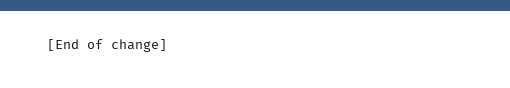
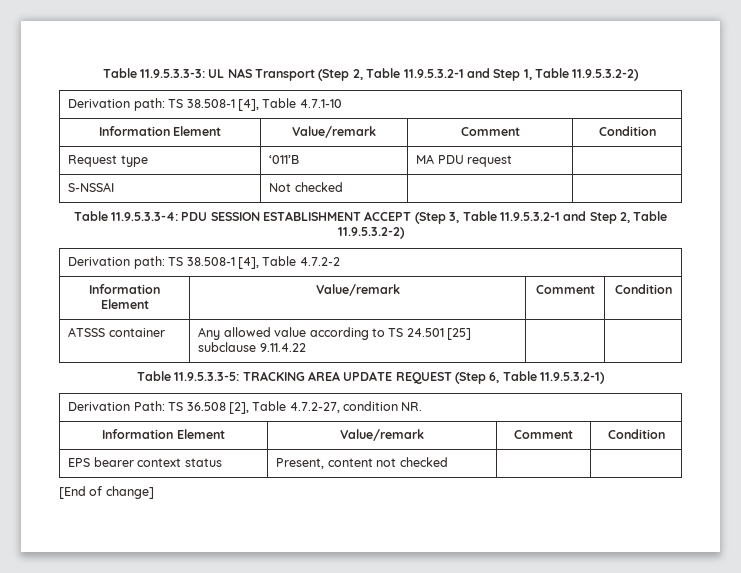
(47, 45) none -> [102,68,640,81] [68,98,342,111] [98,126,222,136] [292,126,376,138] [460,127,520,136] [598,126,656,136] [68,155,148,167] [269,155,300,164] [416,154,513,167] [68,182,115,192] [269,182,343,192] [73,211,668,224] [337,227,405,239] [68,256,340,269] [89,284,160,294] [100,299,149,309] [315,284,400,296] [535,285,595,294] [614,284,672,294] [68,327,165,337] [198,327,472,340] [198,342,306,352] [136,371,606,384] [68,401,423,414] [102,429,225,439] [340,429,424,441] [514,430,573,439] [607,429,665,439] [68,457,222,467] [276,457,448,469] Table 11.9.5.3.3-3: UL NAS Transport (Step 2, Table 11.9.5.3.2-1 and Step 1, Table 11.9.5.3.2-2) // Derivation path: TS 38.508-1 [4], Table 4.7.1-10 // Information Element | Value/remark | Comment | Condition // Request type | ‘011’B | MA PDU request | // S-NSSAI | Not checked | | // Table 11.9.5.3.3-4: PDU SESSION ESTABLISHMENT ACCEPT (Step 3, Table 11.9.5.3.2-1 and Step 2, Table 11.9.5.3.2-2) // Derivation path: TS 38.508-1 [4], Table 4.7.2-2 // Information Element | Value/remark | Comment | Condition // ATSSS container | Any allowed value according to TS 24.501 [25] subclause 9.11.4.22 | | // Table 11.9.5.3.3-5: TRACKING AREA UPDATE REQUEST (Step 6, Table 11.9.5.3.2-1) // Derivation Path: TS 36.508 [2], Table 4.7.2-27, condition NR. // Information Element | Value/remark | Comment | Condition // EPS bearer context status | Present, content not checked | | //

